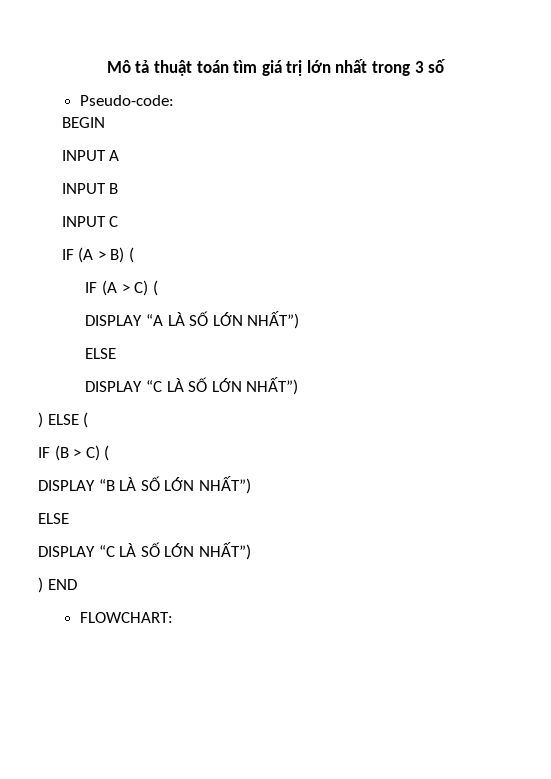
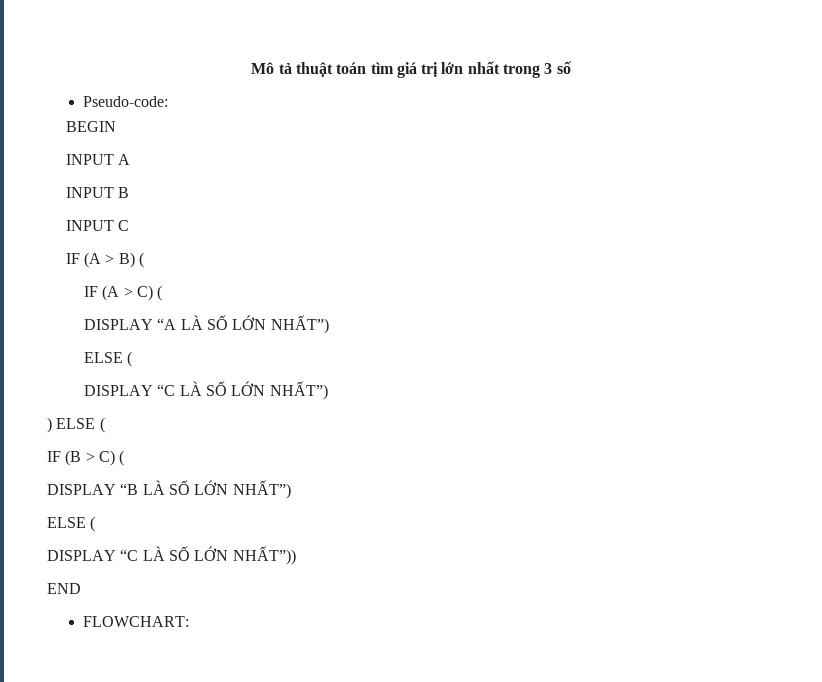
(117, 353) none -> [127,351,133,367] (
[38,542,251,560] [38,577,43,593] // DISPLAY “C LÀ SỐ LỚN NHẤT”) // ) -> [90,516,96,532] [47,546,296,565] ( // DISPLAY “C LÀ SỐ LỚN NHẤT”)) //

